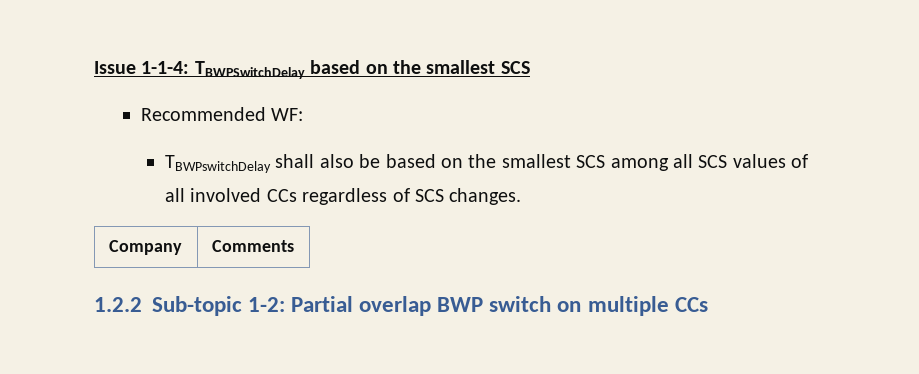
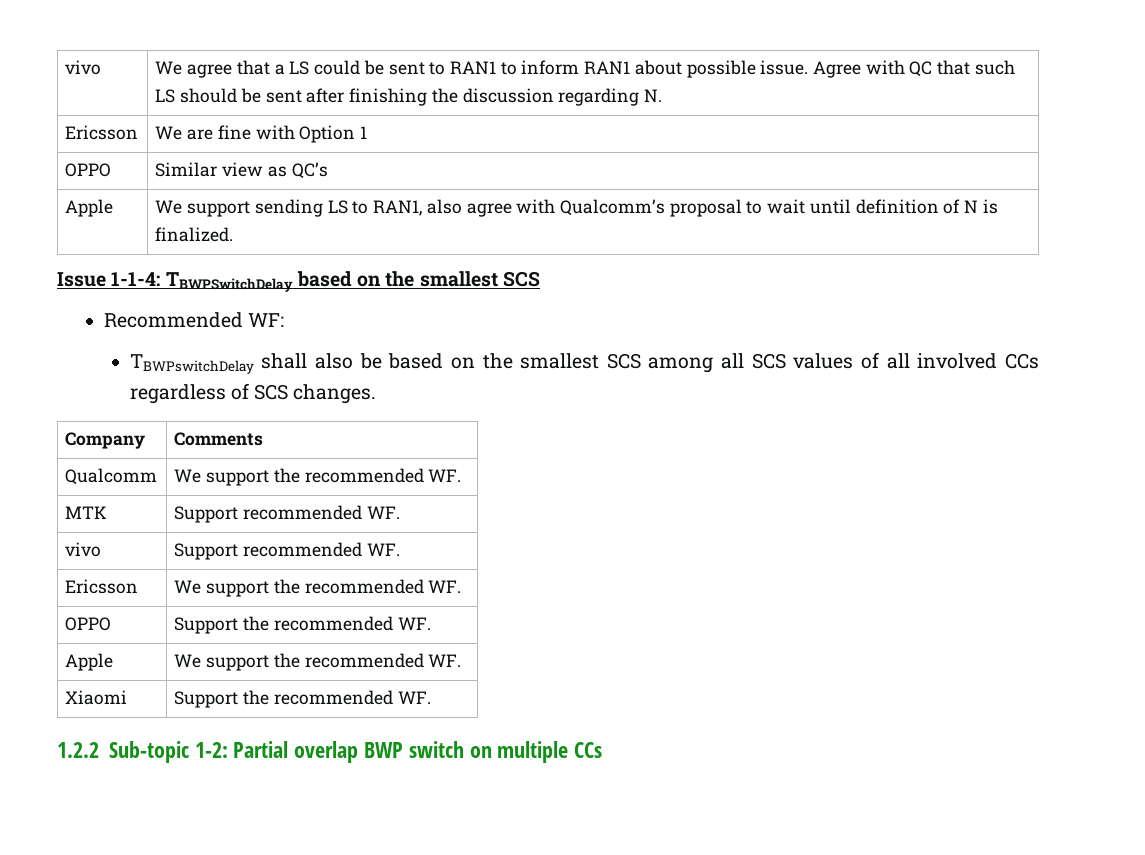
(94, 67) none -> [65,60,102,75] [155,60,1015,78] [155,88,662,106] [65,125,139,140] [155,125,368,143] [65,163,112,177] [155,162,328,179] [65,199,114,217] [155,199,998,217] [155,227,234,242] vivo | We agree that a LS could be sent to RAN1 to inform RAN1 about possible issue. Agree with QC that such LS should be sent after finishing the discussion regarding N. // Ericsson | We are fine with Option 1 // OPPO | Similar view as QC’s // Apple | We support sending LS to RAN1, also agree with Qualcomm’s proposal to wait until definition of N is finalized. //
(294, 246) none -> [65,468,158,485] [174,468,462,486] [65,506,108,519] [174,505,400,523] [65,542,102,557] [174,542,400,560] [65,579,139,594] [174,579,462,597] [65,617,112,631] [174,616,431,634] [65,653,114,671] [174,653,462,671] [65,690,128,705] [174,690,431,708] // Qualcomm | We support the recommended WF. // MTK | Support recommended WF. // vivo | Support recommended WF. // Ericsson | We support the recommended WF. // OPPO | Support the recommended WF. // Apple | We support the recommended WF. // Xiaomi | Support the recommended WF.

